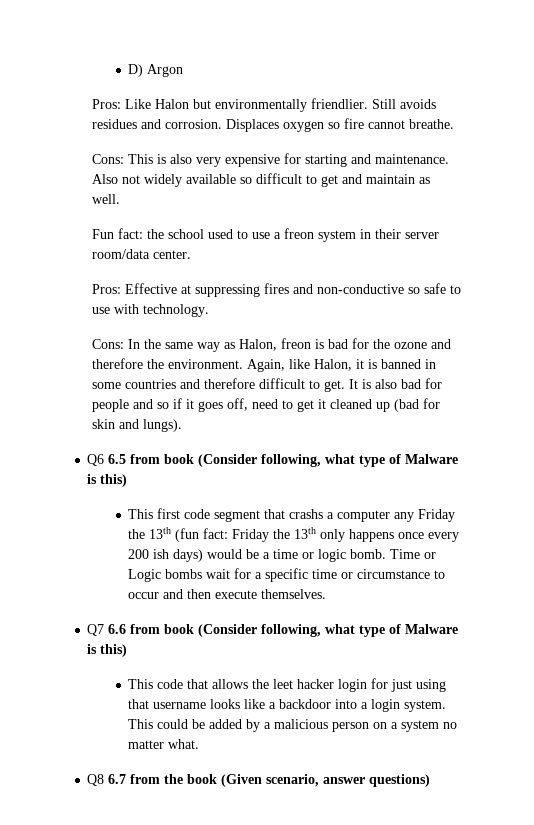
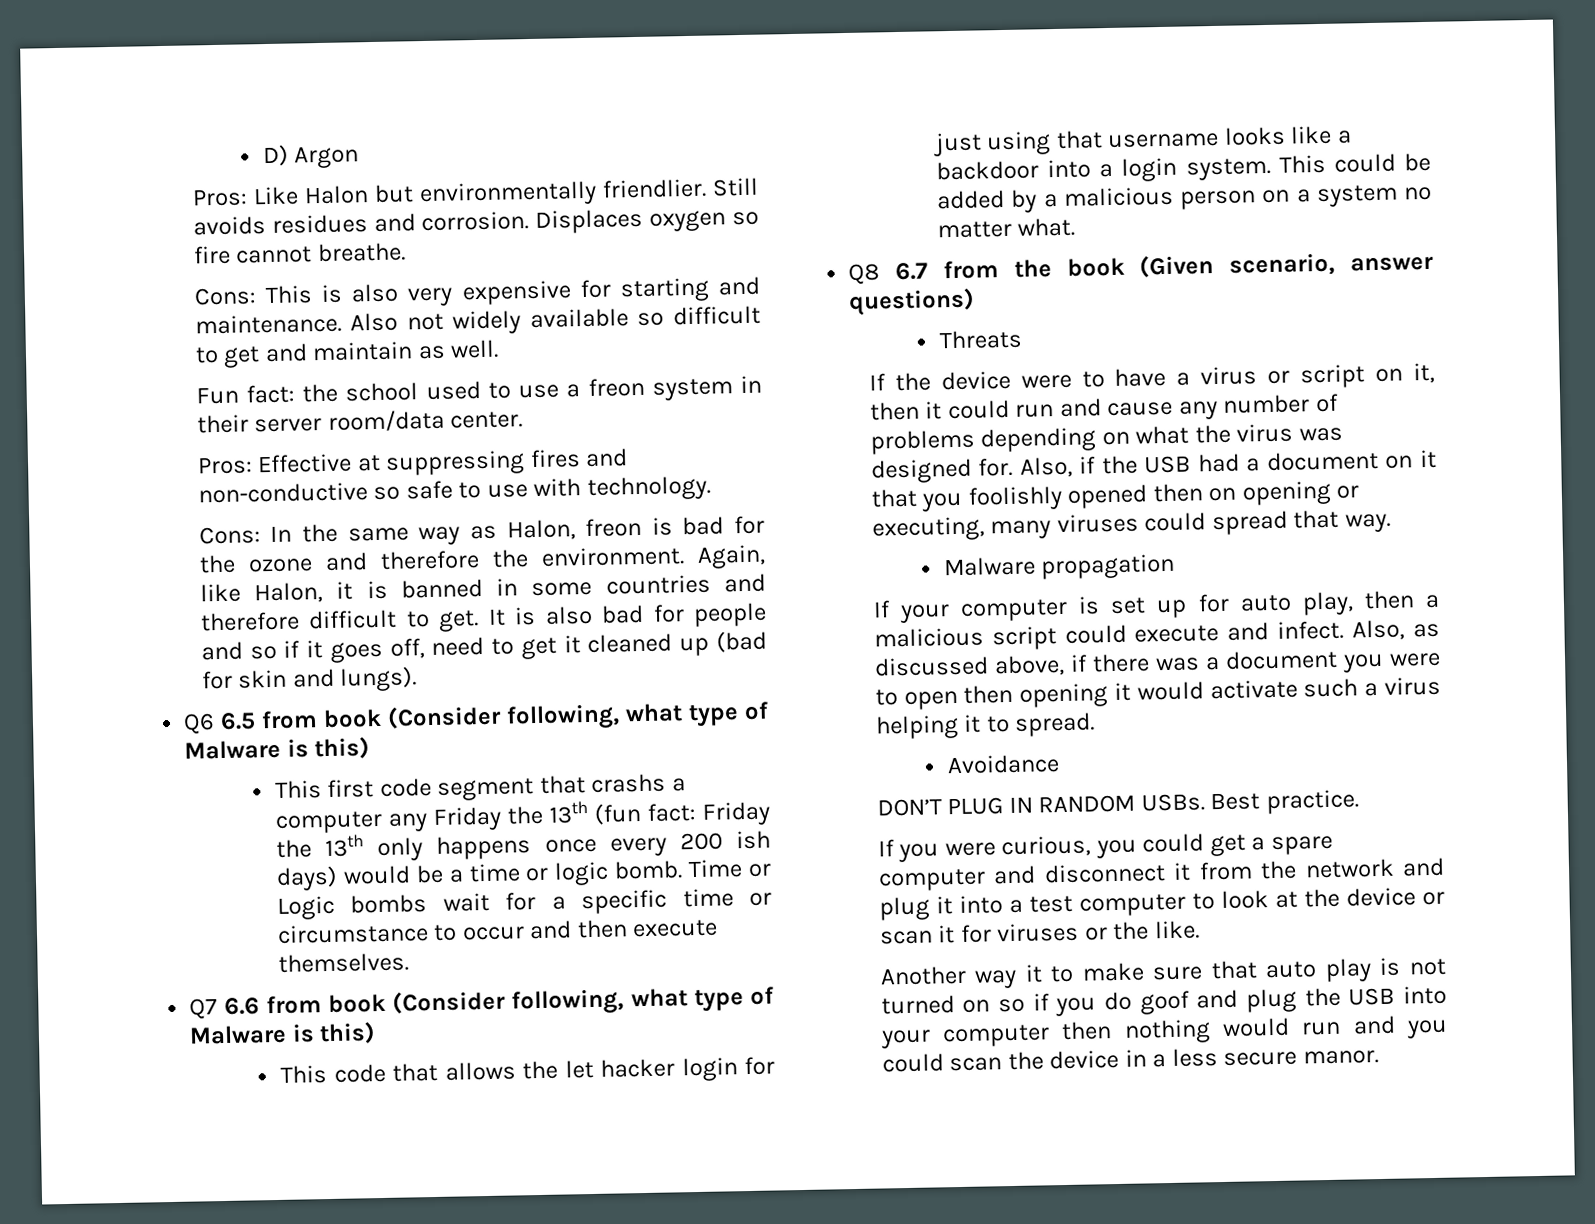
[273,679,294,689] leet -> [564,1059,594,1079] let
(431, 780) none -> [939,329,1024,350] [868,362,1436,392] [869,393,1339,421] [869,423,1343,455] [870,449,1437,484] [870,480,1360,512] [871,509,1391,542] [944,553,1176,580] [872,590,1440,624] [873,619,1440,651] [873,649,1441,677] [874,676,1441,710] [875,712,1096,740] [947,754,1061,775] [876,789,1359,817] [877,833,1333,863] [877,857,1445,892] [878,887,1445,921] [879,920,1200,945] [879,957,1447,989] [880,985,1447,1017] [879,1015,1448,1049] [881,1048,1379,1073] // Threats // If the device were to have a virus or script on it, then it could run and cause any number of problems depending on what the virus was designed for. Also, if the USB had a document on it that you foolishly opened then on opening or executing, many viruses could spread that way. // Malware propagation // If your computer is set up for auto play, then a malicious script could execute and infect. Also, as discussed above, if there was a document you were to open then opening it would activate such a virus helping it to spread. // Avoidance // DON’T PLUG IN RANDOM USBs. Best practice. // If you were curious, you could get a spare computer and disconnect it from the network and plug it into a test computer to look at the device or scan it for viruses or the like. // Another way it to make sure that auto play is not turned on so if you do goof and plug the USB into your computer then nothing would run and you could scan the device in a less secure manor.

